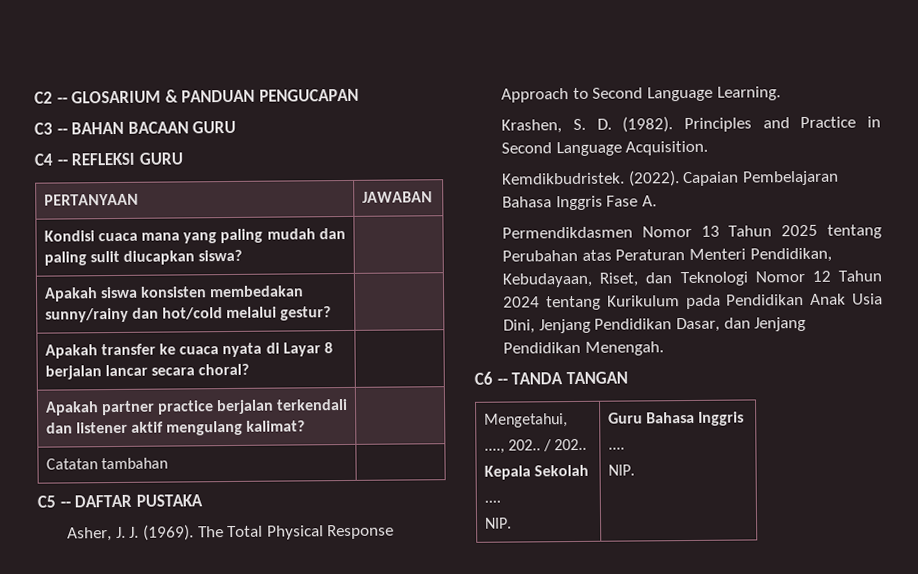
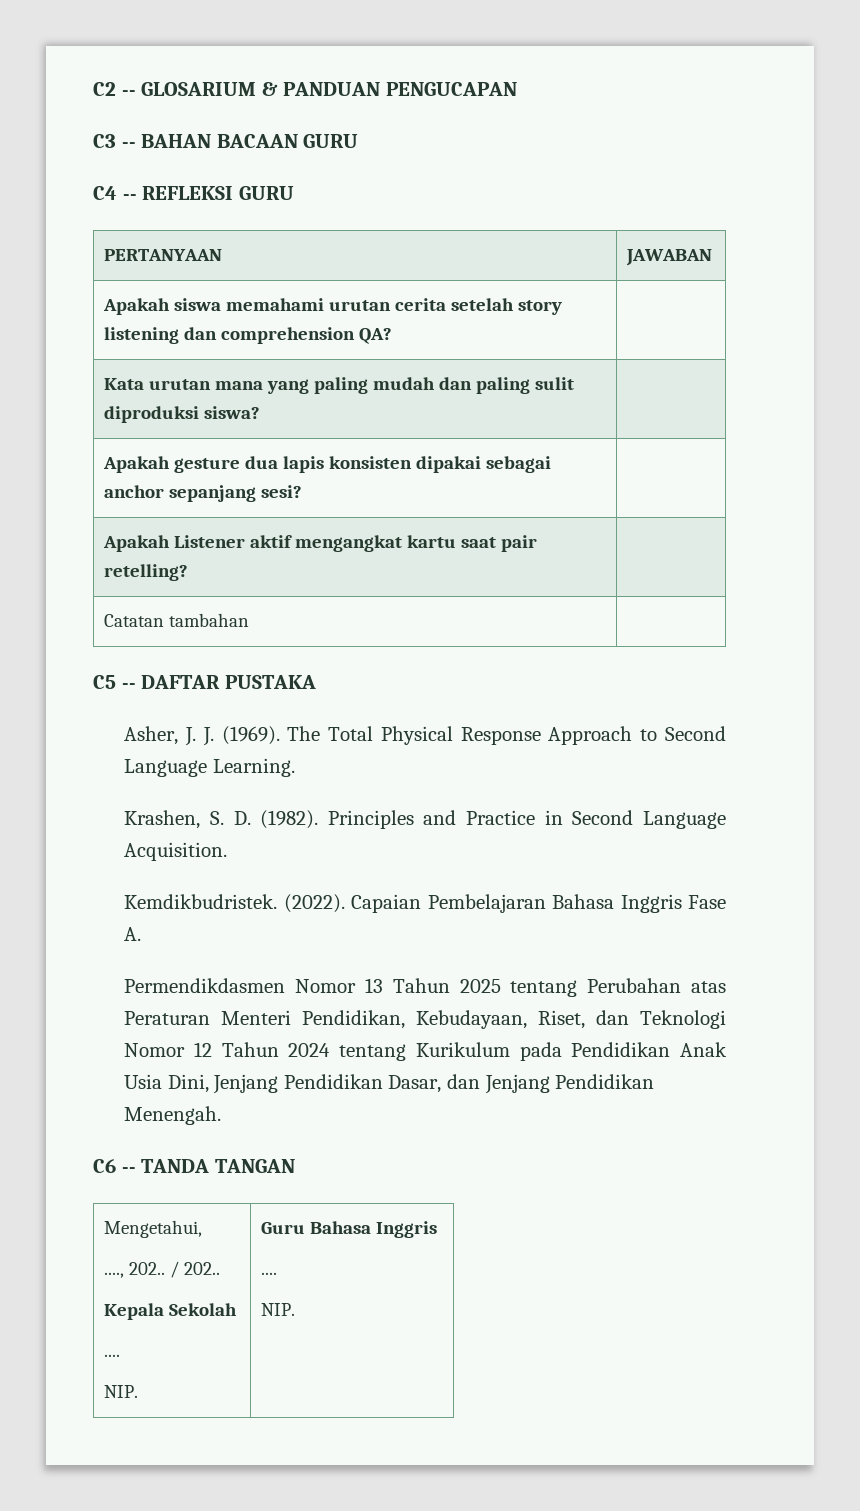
[43,230,138,242] Kondisi cuaca -> [103,298,563,315] [104,327,393,344] [104,378,212,390] Apakah siswa memahami urutan cerita setelah story listening dan comprehension QA? | // Kata urutan
[122,250,195,265] diucapkan -> [104,406,200,423] diproduksi
[99,285,305,299] [44,306,332,323] [44,342,333,359] [44,363,250,380] [44,398,349,416] [45,420,306,436] siswa konsisten membedakan sunny/rainy dan hot/cold melalui gestur? | // Apakah transfer ke cuaca nyata di Layar 8 berjalan lancar secara choral? | // Apakah partner practice berjalan terkendali dan listener aktif mengulang kalimat? -> [174,456,552,473] [104,485,303,502] [103,535,538,552] [104,564,189,581] gesture dua lapis konsisten dipakai sebagai anchor sepanjang sesi? | // Apakah Listener aktif mengangkat kartu saat pair retelling?

